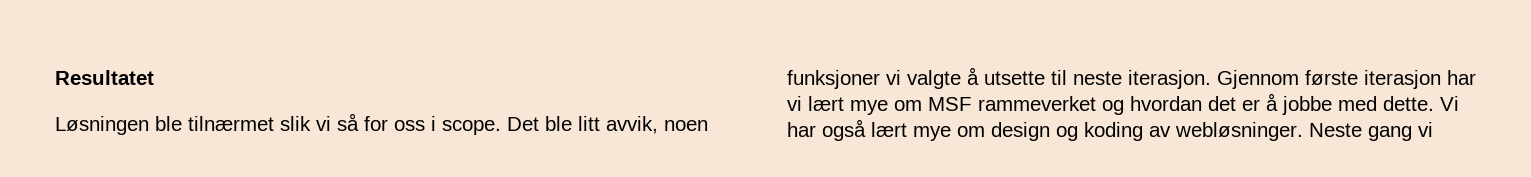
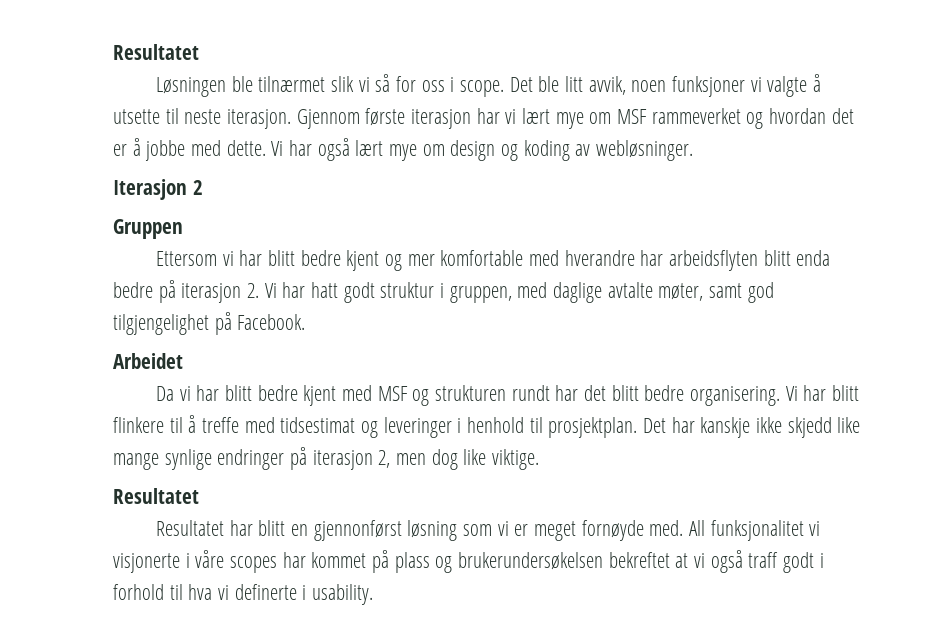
[1309,122,1433,141] Neste gang vi -> [113,179,203,200] [113,219,183,239] [155,250,831,271] [113,280,774,303] [113,312,306,335] [113,353,183,369] [155,385,859,406] [113,415,861,438] [113,447,540,470] [113,488,199,504] [155,520,821,541] [113,550,824,573] [113,584,374,605] // Iterasjon 2 // Gruppen // Ettersom vi har blitt bedre kjent og mer komfortable med hverandre har arbeidsflyten blitt enda bedre på iterasjon 2. Vi har hatt godt struktur i gruppen, med daglige avtalte møter, samt god tilgjengelighet på Facebook. // Arbeidet // Da vi har blitt bedre kjent med MSF og strukturen rundt har det blitt bedre organisering. Vi har blitt flinkere til å treffe med tidsestimat og leveringer i henhold til prosjektplan. Det har kanskje ikke skjedd like mange synlige endringer på iterasjon 2, men dog like viktige. // Resultatet // Resultatet har blitt en gjennonførst løsning som vi er meget fornøyde med. All funksjonalitet vi visjonerte i våre scopes har kommet på plass og brukerundersøkelsen bekreftet at vi også traff godt i forhold til hva vi definerte i usability.

